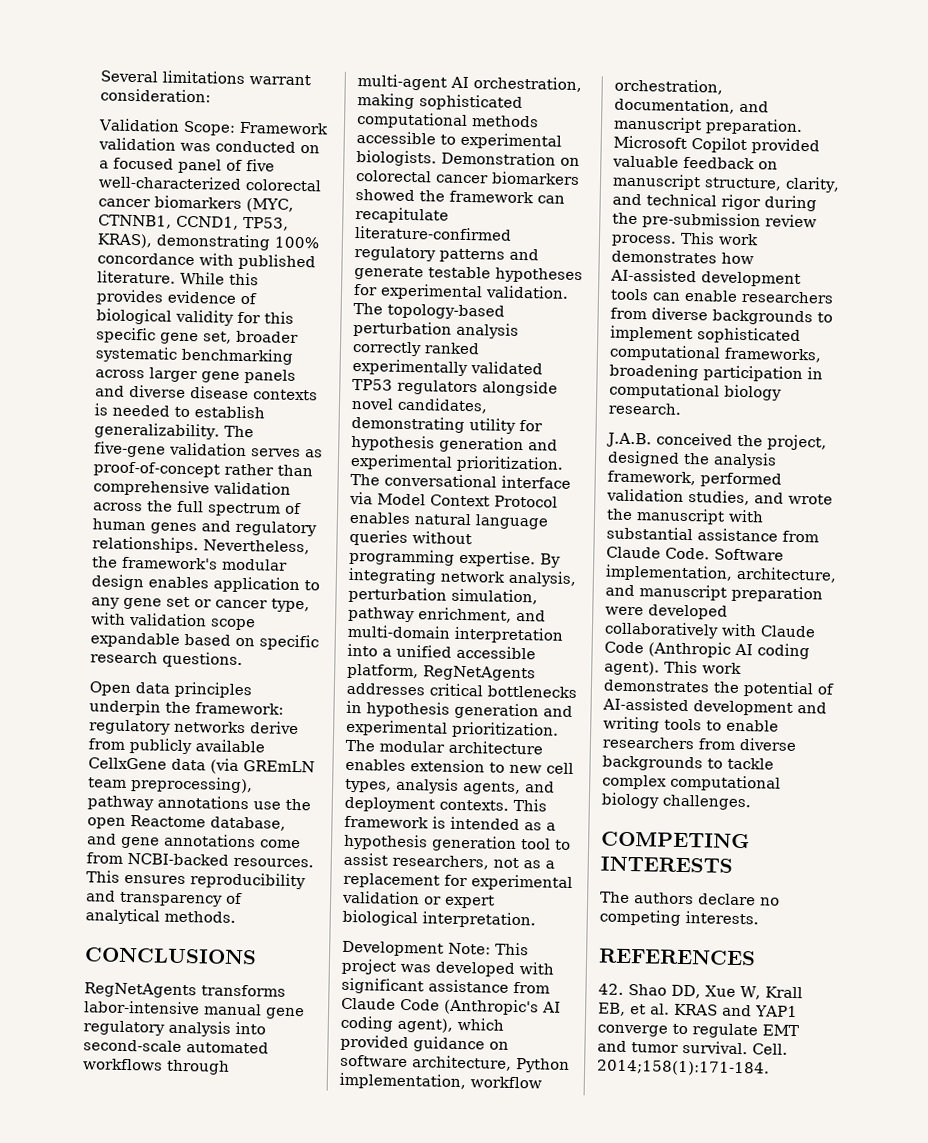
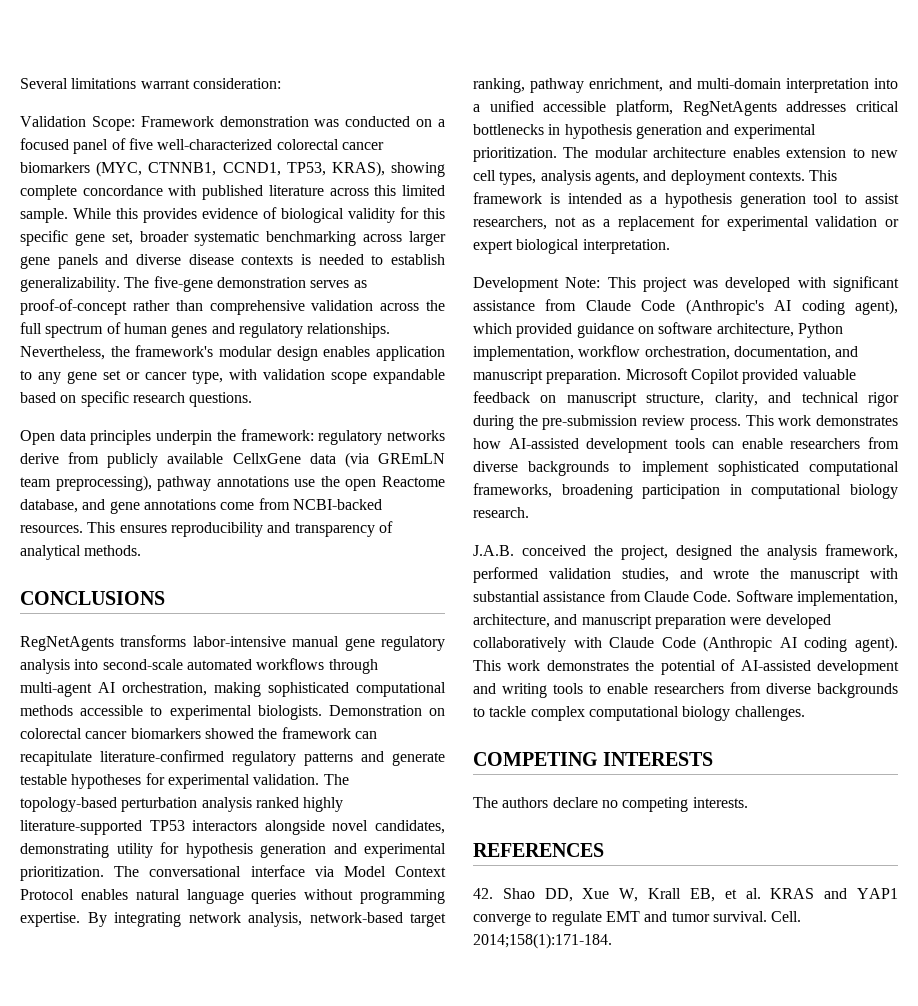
[98,137,176,151] validation -> [219,116,309,127] demonstration
[156,233,319,251] demonstrating 100% -> [391,162,446,177] [20,185,77,200] showing complete
[97,270,176,284] literature. -> [268,185,446,196] [20,208,68,223] literature across this limited sample.
[169,442,247,457] validation -> [216,277,306,288] demonstration
[352,340,480,357] [352,358,543,377] [352,378,478,396] correctly ranked experimentally validated TP53 regulators -> [255,797,344,812] [20,820,258,835] ranked highly literature-supported TP53 interactors
[348,586,538,605] perturbation simulation, -> [309,912,446,927] [473,78,525,93] network-based target ranking,

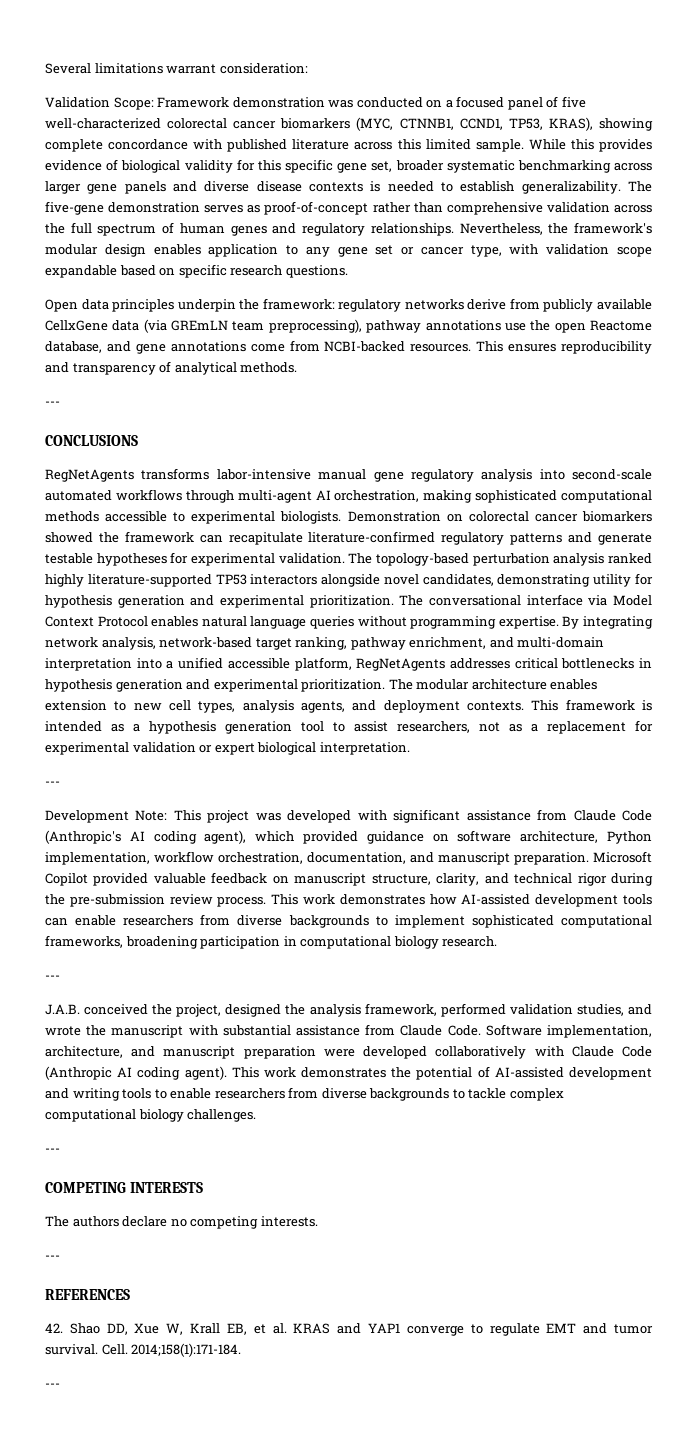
(142, 550) none -> [45,401,60,406] // ---
(670, 246) none -> [45,781,60,786] // ---
(529, 512) none -> [45,975,60,980] // ---
(805, 713) none -> [45,1148,60,1153] // ---
(748, 802) none -> [45,1255,60,1260] // ---
(612, 941) none -> [45,1383,60,1388] // ---

